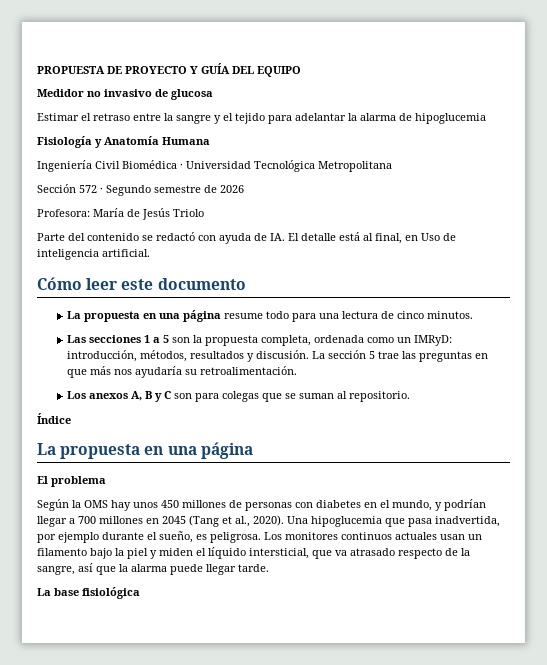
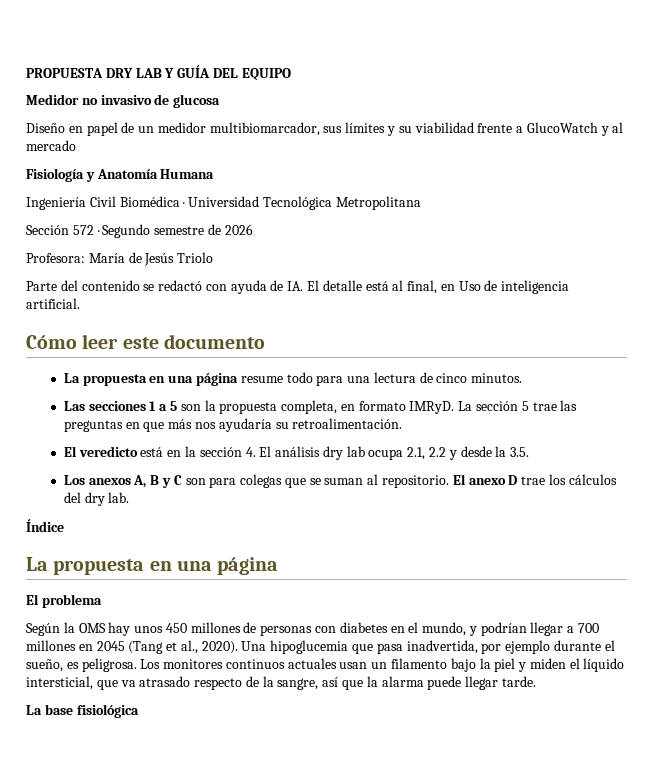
[107,66,187,74] DE PROYECTO -> [105,68,162,78] DRY LAB
[37,113,486,124] Estimar el retraso entre la sangre y el tejido para adelantar la alarma de hipoglucemia -> [26,122,624,136] [26,140,76,151] Diseño en papel de un medidor multibiomarcador, sus límites y su viabilidad frente a GlucoWatch y al mercado
[313,335,452,346] [66,350,309,362] ordenada como un IMRyD: introducción, métodos, resultados y discusión. -> [340,401,455,414] en formato IMRyD.
(297, 370) none -> [63,446,530,460] // El veredicto está en la sección 4. El análisis dry lab ocupa 2.1, 2.2 y desde la 3.5.
(410, 396) none -> [452,474,617,485] [63,492,130,506] El anexo D trae los cálculos del dry lab.

